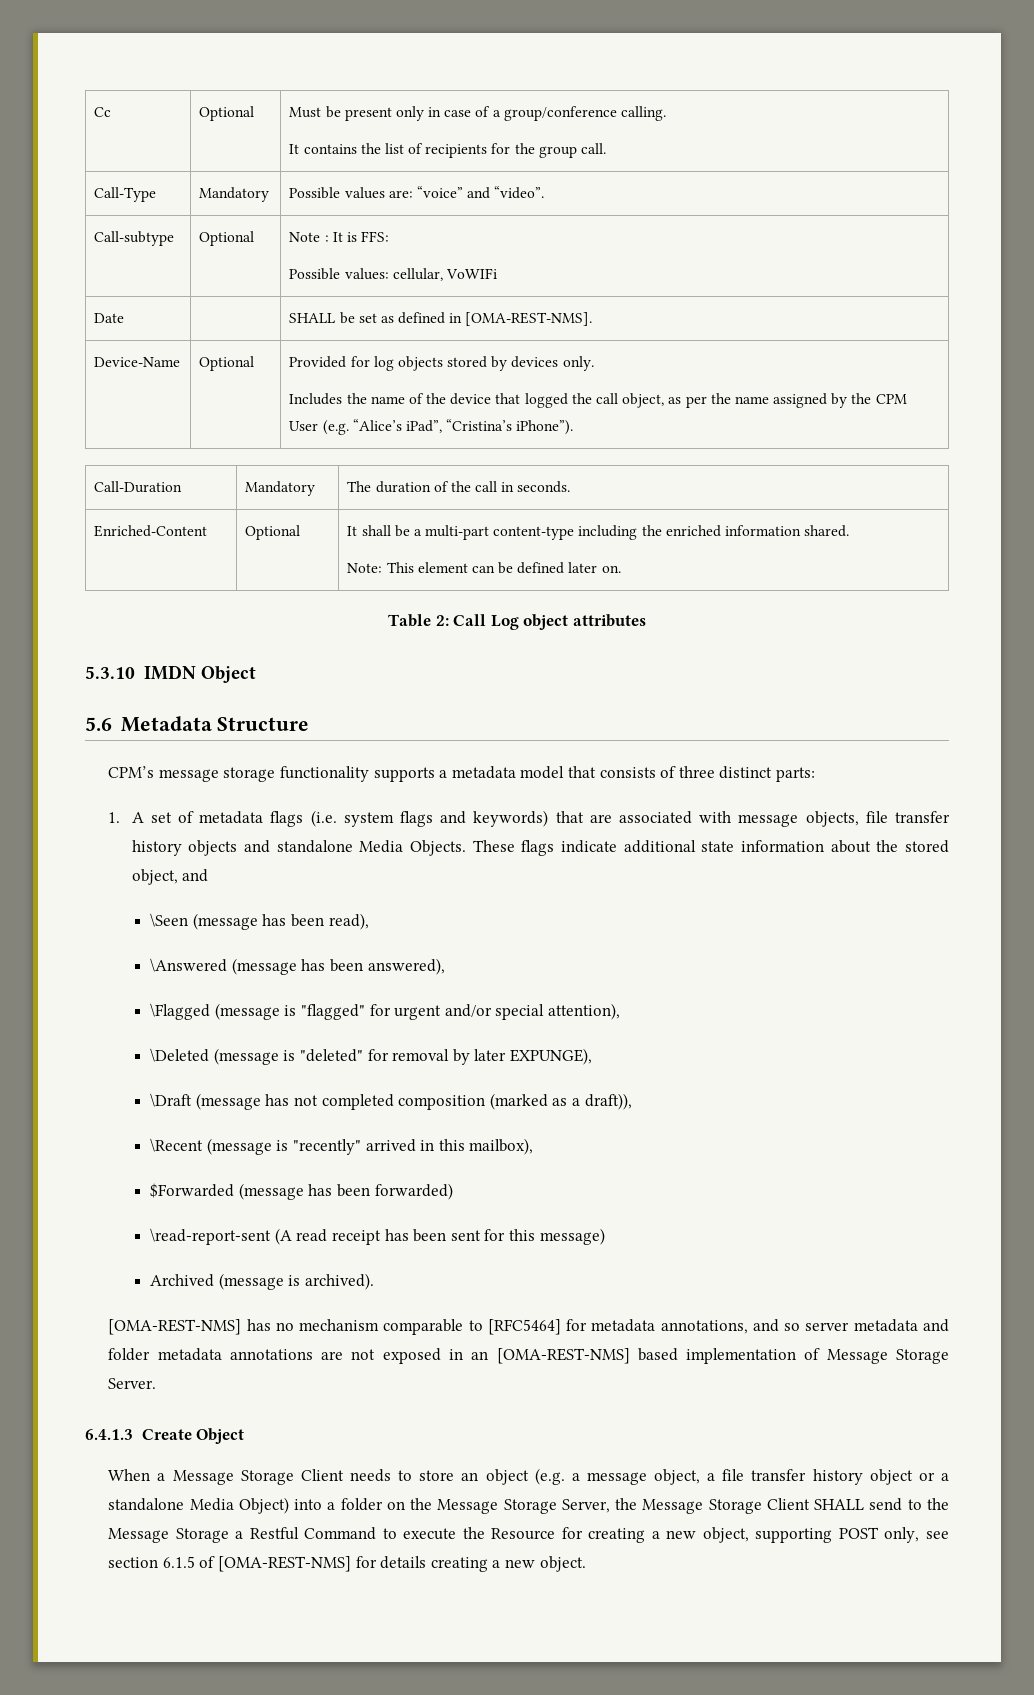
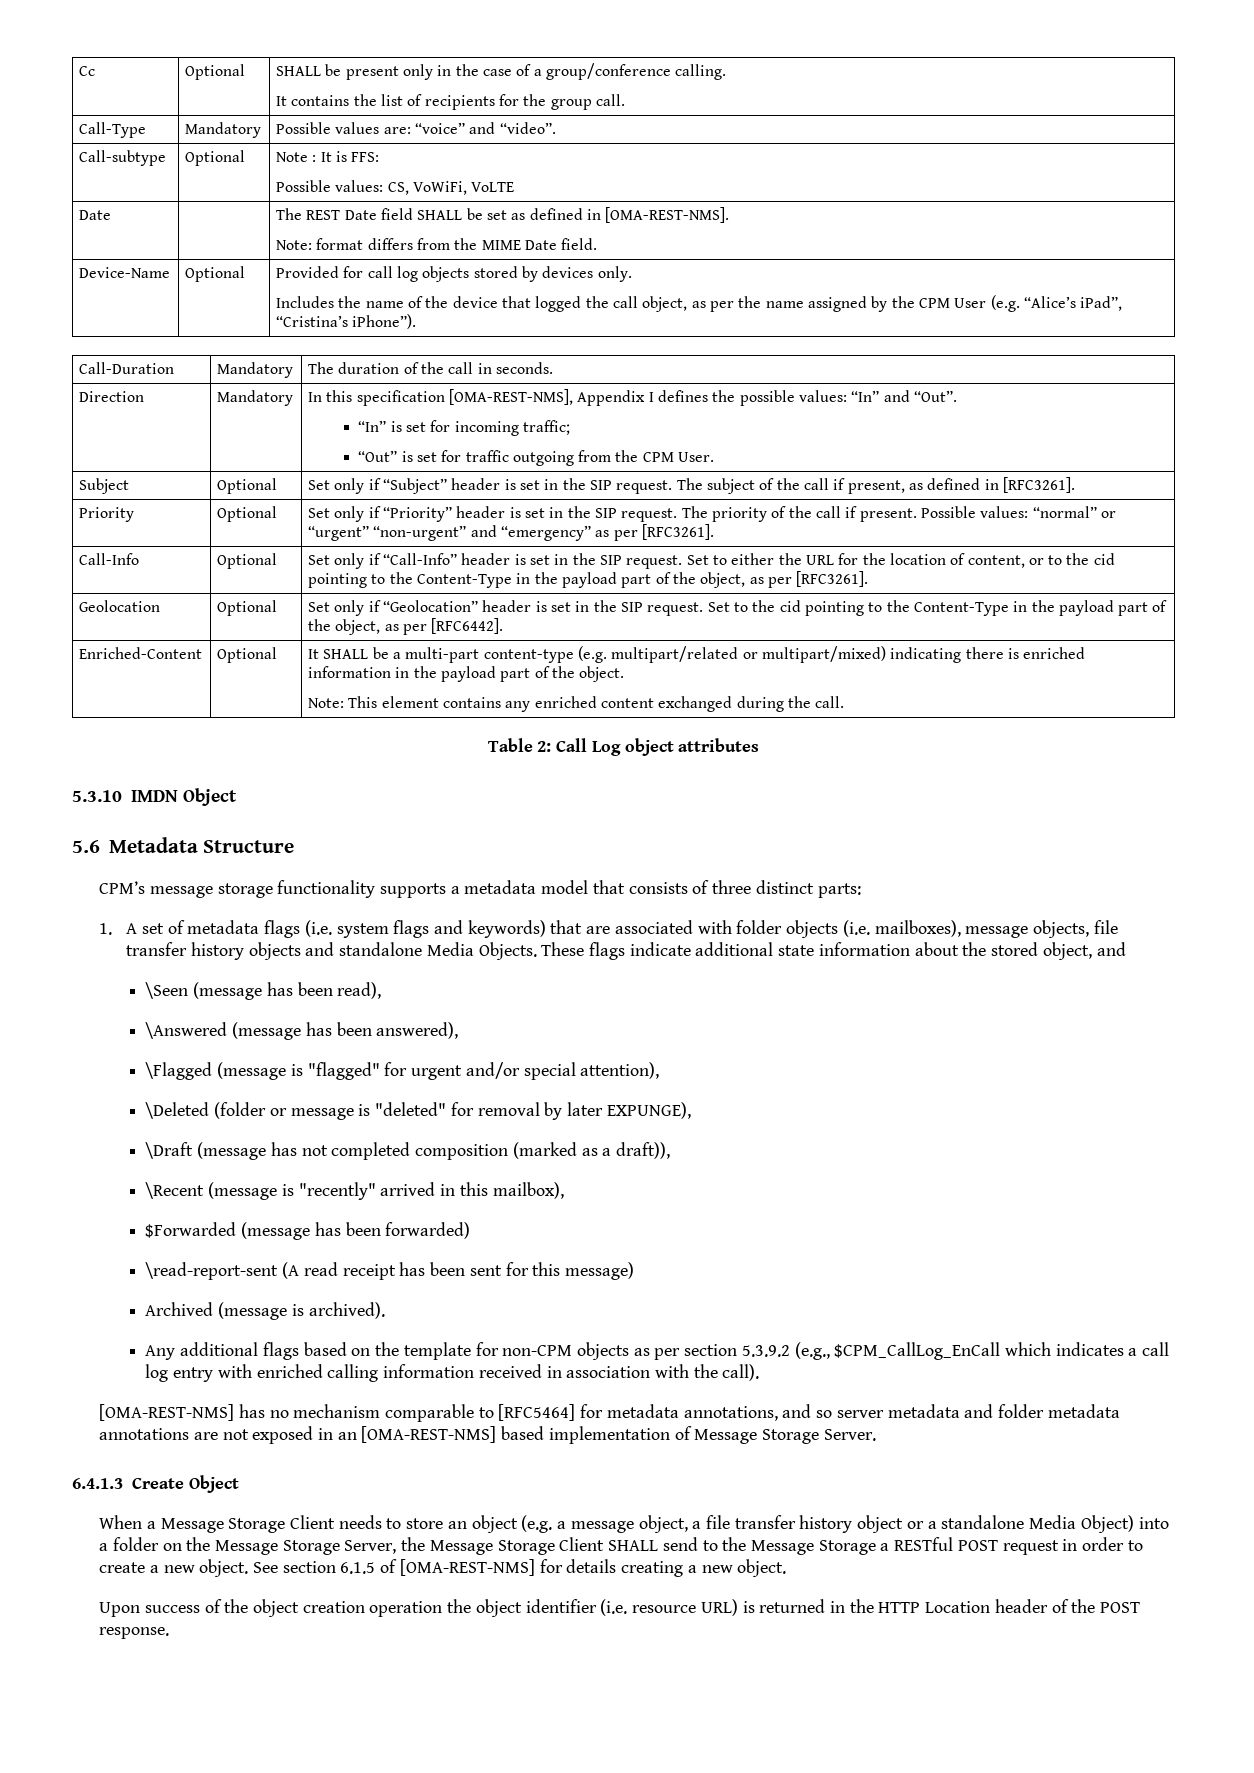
[289,107,322,118] Must -> [276,66,322,76] SHALL
(442, 112) none -> [455,64,479,76] the
[392,268,497,281] [94,313,125,323] cellular, VoWIFi // Date | | -> [387,181,515,195] [79,210,112,220] [276,208,414,220] CS, VoWiFi, VoLTE // Date | | The REST Date field
(593, 319) none -> [276,238,598,250] // Note: format differs from the MIME Date field.
(370, 361) none -> [367,266,393,278] call
(571, 487) none -> [79,391,145,402] [217,390,294,406] [308,389,957,406] [358,420,570,436] [358,450,715,466] [79,478,130,494] [217,478,278,494] [308,477,1075,494] [79,507,135,522] [217,506,278,522] [308,506,1116,522] [308,524,715,541] [79,553,140,565] [217,553,278,569] [308,553,1115,569] [308,571,869,588] [79,600,161,612] [217,600,278,616] [308,600,1168,616] [308,618,504,635] // Direction | Mandatory | In this specification [OMA-REST-NMS], Appendix I defines the possible values: “In” and “Out”. // “In” is set for incoming traffic; // “Out” is set for traffic outgoing from the CPM User. // Subject | Optional | Set only if “Subject” header is set in the SIP request. The subject of the call if present, as defined in [RFC3261]. // Priority | Optional | Set only if “Priority” header is set in the SIP request. The priority of the call if present. Possible values: “normal” or “urgent” “non-urgent” and “emergency” as per [RFC3261]. // Call-Info | Optional | Set only if “Call-Info” header is set in the SIP request. Set to either the URL for the location of content, or to the cid pointing to the Content-Type in the payload part of the object, as per [RFC3261]. // Geolocation | Optional | Set only if “Geolocation” header is set in the SIP request. Set to the cid pointing to the Content-Type in the payload part of the object, as per [RFC6442].
[361,525,391,536] shall -> [323,649,369,659] SHALL
[578,525,850,540] [347,562,621,574] including the enriched information shared. // Note: This element can be defined later on. -> [578,646,1086,663] [308,666,625,682] [308,696,845,712] (e.g. multipart/related or multipart/mixed) indicating there is enriched information in the payload part of the object. // Note: This element contains any enriched content exchanged during the call.
(732, 817) none -> [736,920,961,938] folder objects (i.e. mailboxes),
[213,1048,279,1065] (message -> [214,1102,354,1120] (folder or message
(375, 1281) none -> [145,1342,1170,1360] [145,1364,760,1382] // Any additional flags based on the template for non-CPM objects as per section 5.3.9.2 (e.g., $CPM_CallLog_EnCall which indicates a call log entry with enriched calling information received in association with the call).
[249,1527,949,1543] Restful Command to execute the Resource for creating a new object, supporting POST only, see -> [894,1537,1143,1555] [99,1559,278,1577] RESTful POST request in order to create a new object. See
(586, 1564) none -> [99,1599,1141,1617] [99,1627,170,1639] // Upon success of the object creation operation the object identifier (i.e. resource URL) is returned in the HTTP Location header of the POST response.

